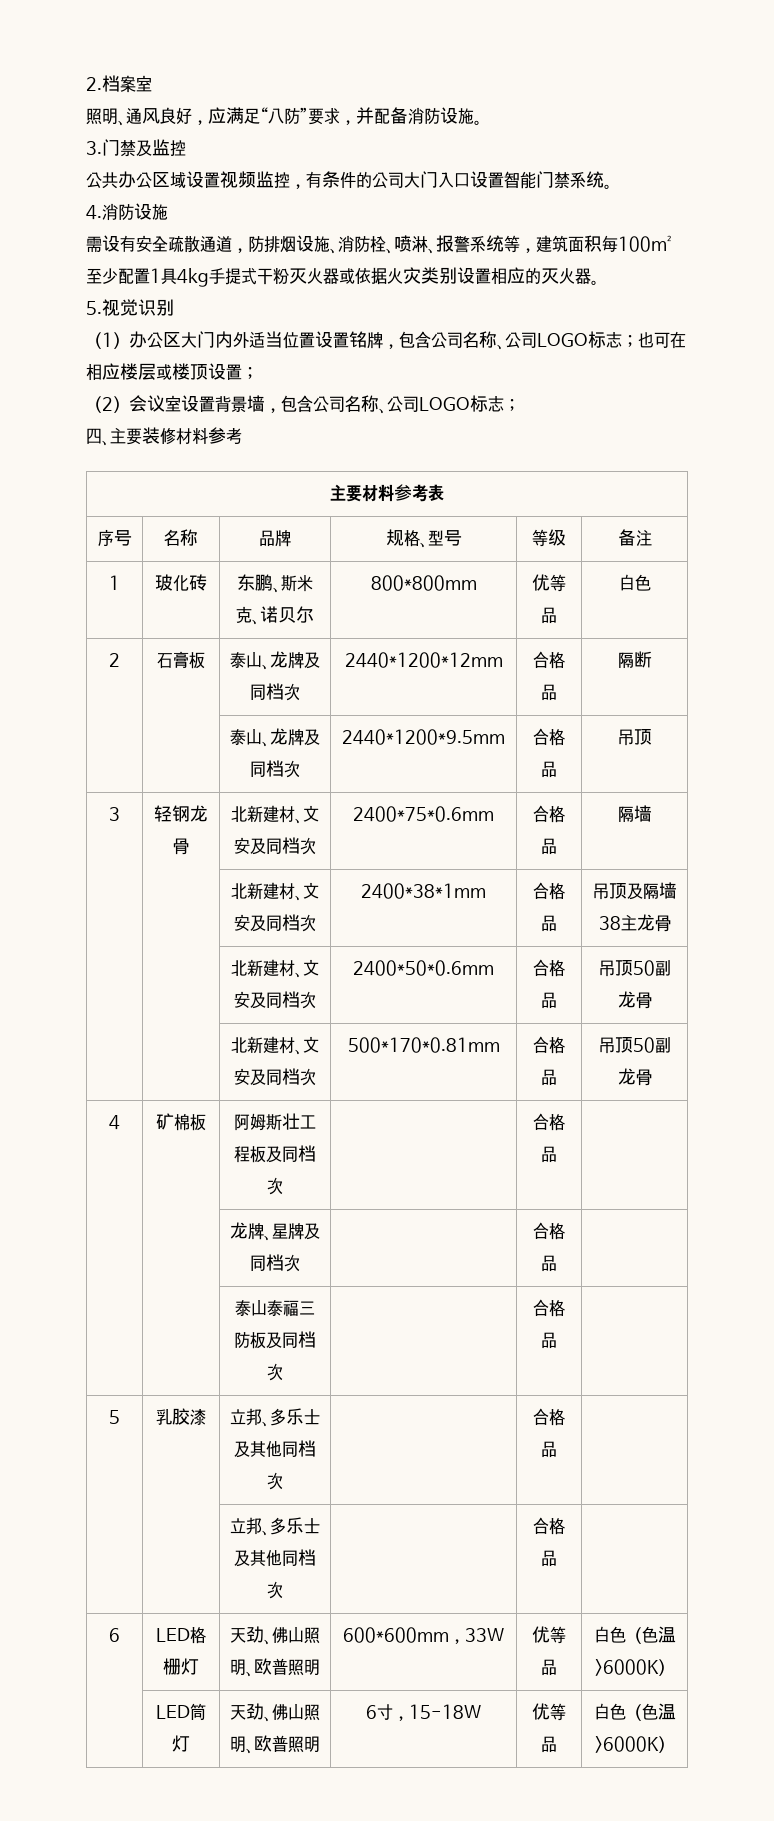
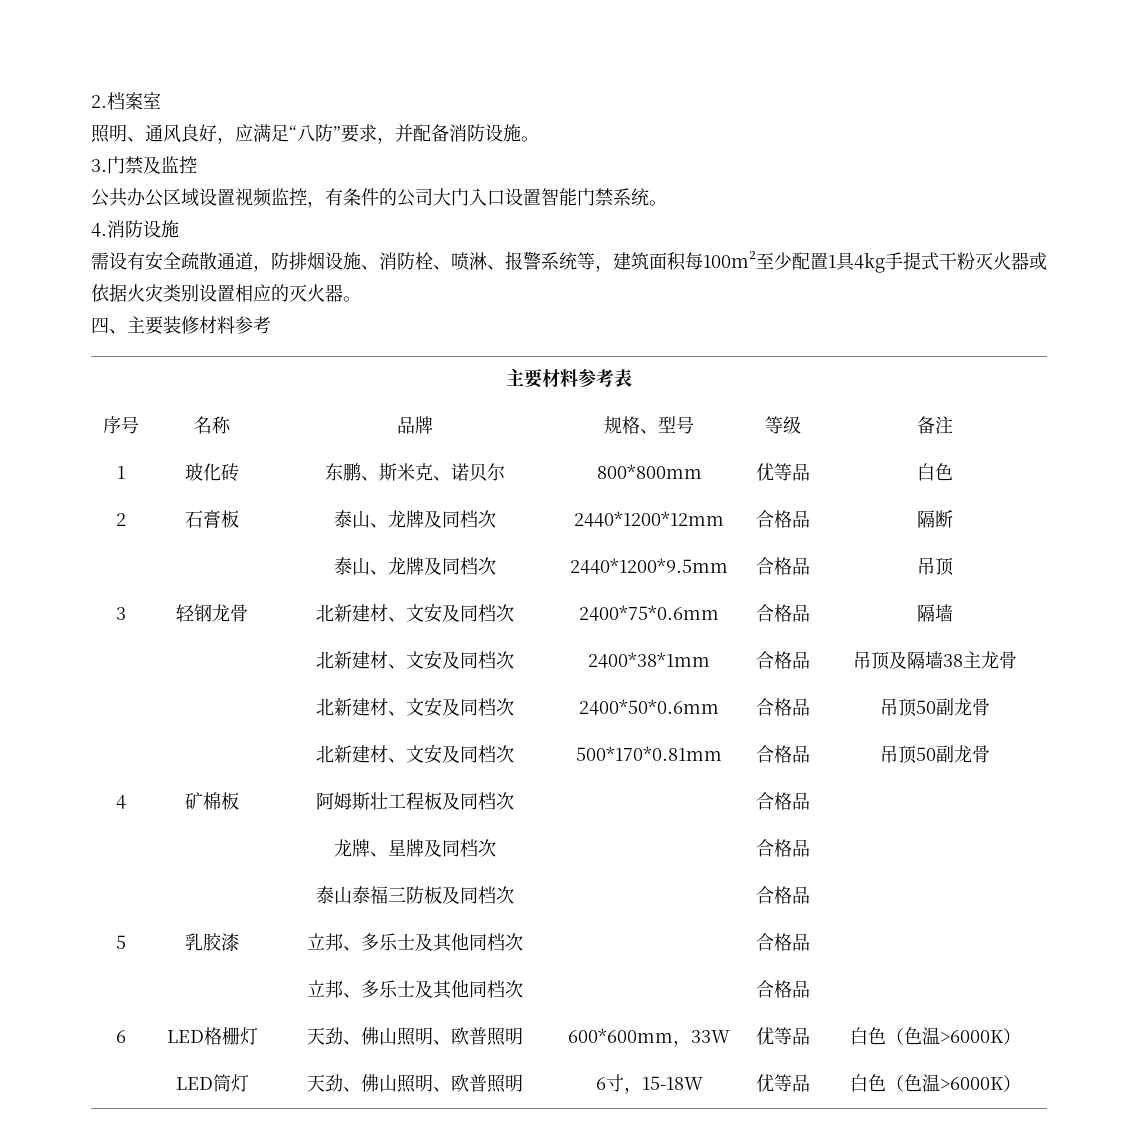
[86,299,174,316] [86,331,686,350] [86,363,258,381] [86,395,520,414] // 5.视觉识别 // （1）办公区大门内外适当位置设置铭牌，包含公司名称、公司LOGO标志；也可在相应楼层或楼顶设置； // （2）会议室设置背景墙，包含公司名称、公司LOGO标志； -> (361, 299) none

